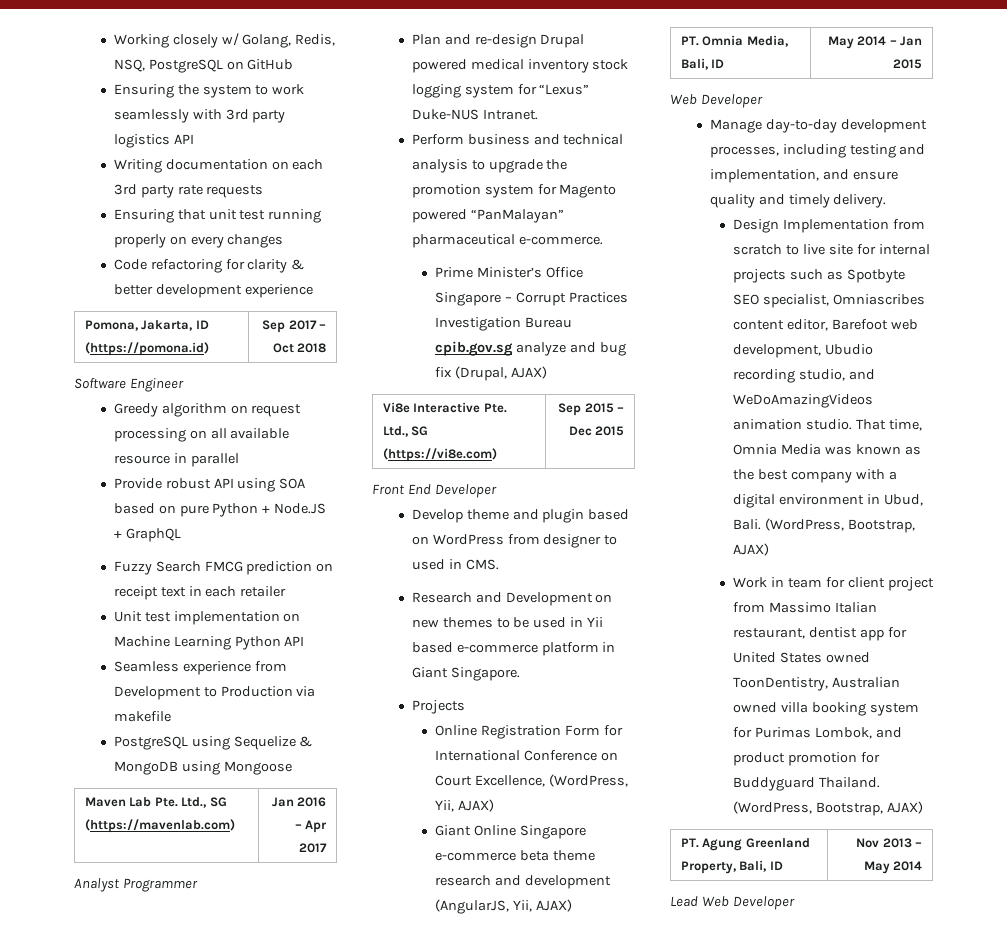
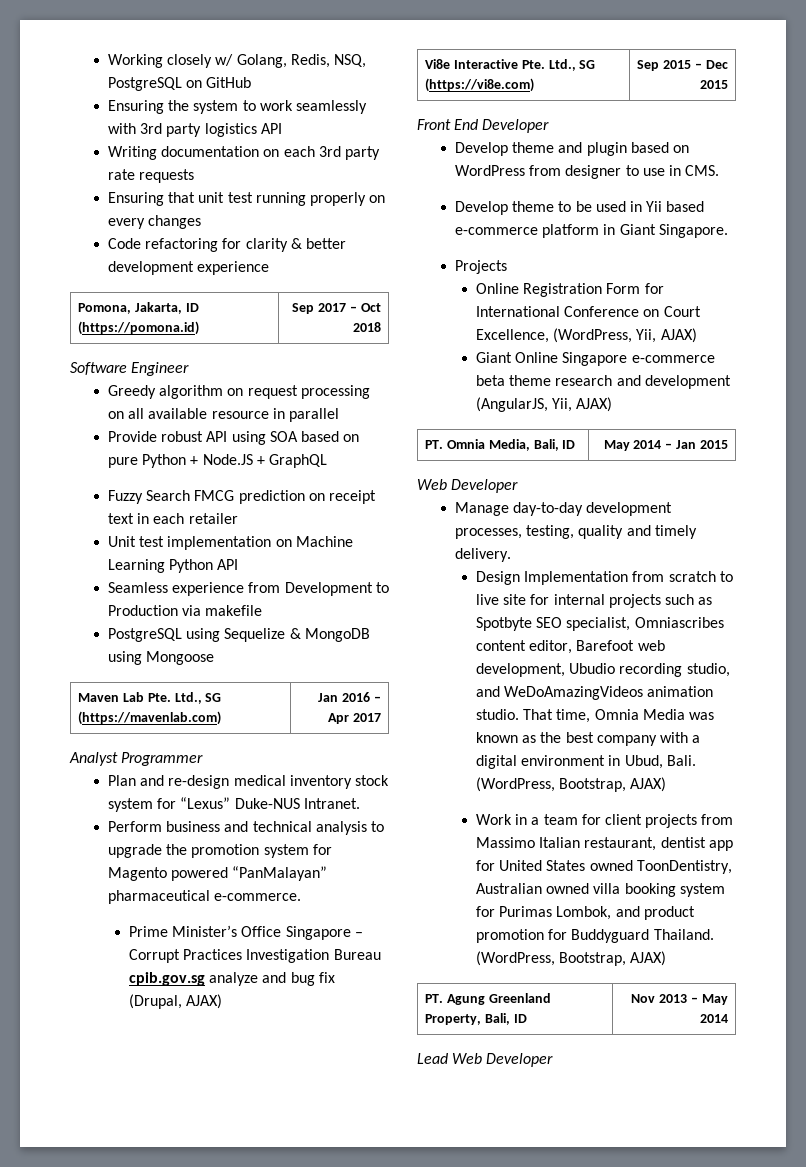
[540,34,585,48] [411,59,467,73] Drupal powered -> (230, 782) none
[411,84,461,98] logging -> (389, 780) none
[411,559,445,570] used -> [642,168,665,176] use
[411,592,613,606] [411,617,493,628] Research and Development on new themes -> [455,201,555,215] Develop theme
[782,144,926,158] [709,169,898,183] including testing and implementation, and ensure -> [526,525,575,539] testing,
(785, 582) none -> [531,817,540,825] a
[887,577,934,591] project -> [645,814,698,828] projects

